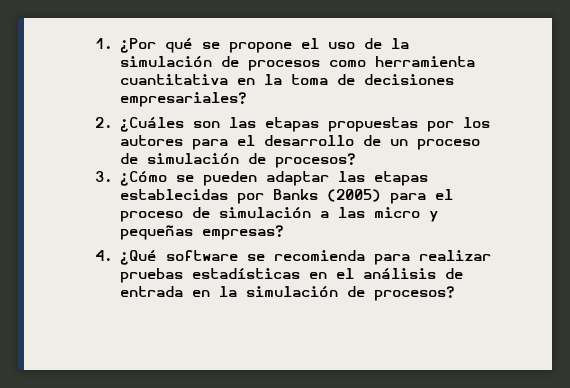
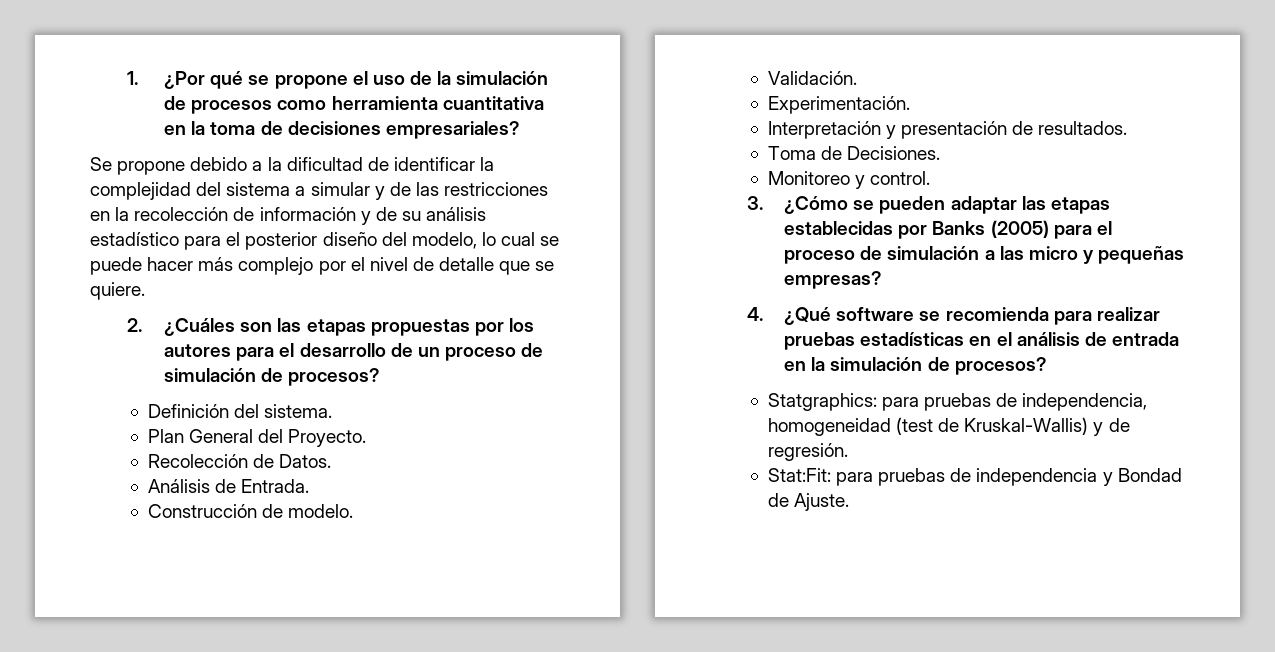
(247, 99) none -> [90,157,495,175] [90,182,549,200] [90,207,487,225] [90,232,560,250] [90,257,555,275] [90,282,145,300] // Se propone debido a la dificultad de identificar la complejidad del sistema a simular y de las restricciones en la recolección de información y de su análisis estadístico para el posterior diseño del modelo, lo cual se puede hacer más complejo por el nivel de detalle que se quiere.
(356, 160) none -> [147,404,333,418] [147,429,367,447] [147,454,332,468] [147,479,310,493] [147,504,354,518] [767,71,857,85] [767,96,910,114] [767,121,1128,139] [767,146,941,160] [767,171,931,189] // Definición del sistema. // Plan General del Proyecto. // Recolección de Datos. // Análisis de Entrada. // Construcción de modelo. // Validación. // Experimentación. // Interpretación y presentación de resultados. // Toma de Decisiones. // Monitoreo y control.
(455, 293) none -> [767,393,1148,411] [767,417,1130,436] [767,443,848,461] [767,468,1182,486] [767,493,850,511] // Statgraphics: para pruebas de independencia, homogeneidad (test de Kruskal-Wallis) y de regresión. // Stat:Fit: para pruebas de independencia y Bondad de Ajuste.

